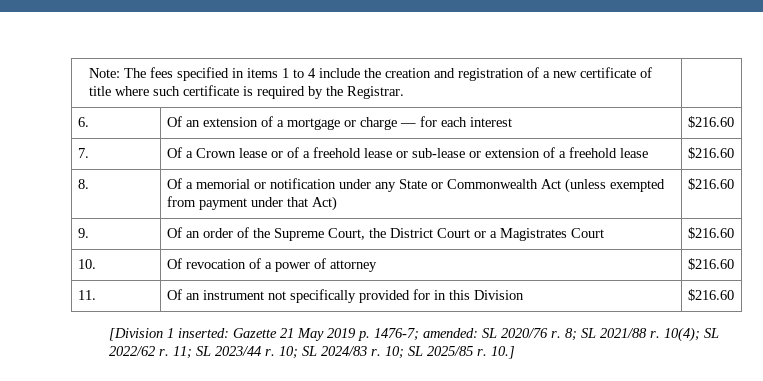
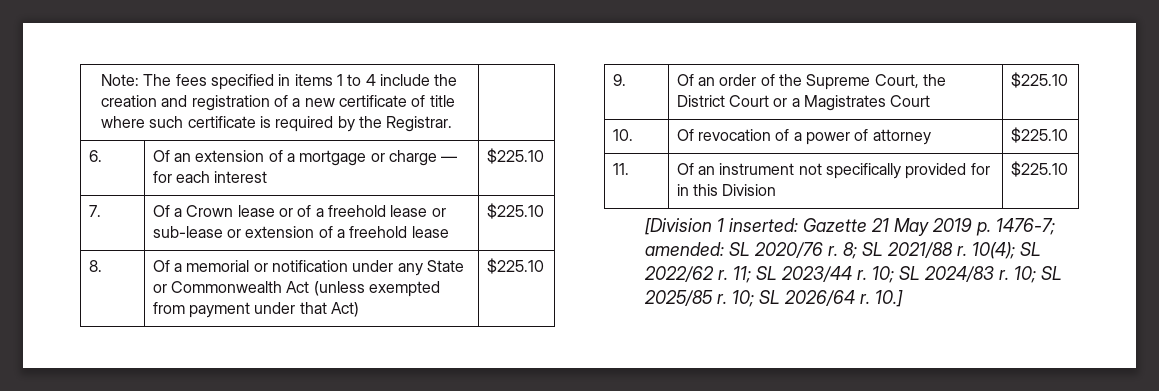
[687,116,734,128] $216.60 -> [486,148,544,164] $225.10
[687,147,734,159] $216.60 -> [486,203,544,219] $225.10
[687,178,734,190] $216.60 -> [486,258,544,274] $225.10
[687,227,734,239] $216.60 -> [1010,72,1068,88] $225.10
[687,258,734,270] $216.60 -> [1010,127,1068,143] $225.10
[687,289,734,301] $216.60 -> [1010,161,1068,177] $225.10
(487, 352) none -> [731,290,870,307] 10; SL 2026/64 r.

